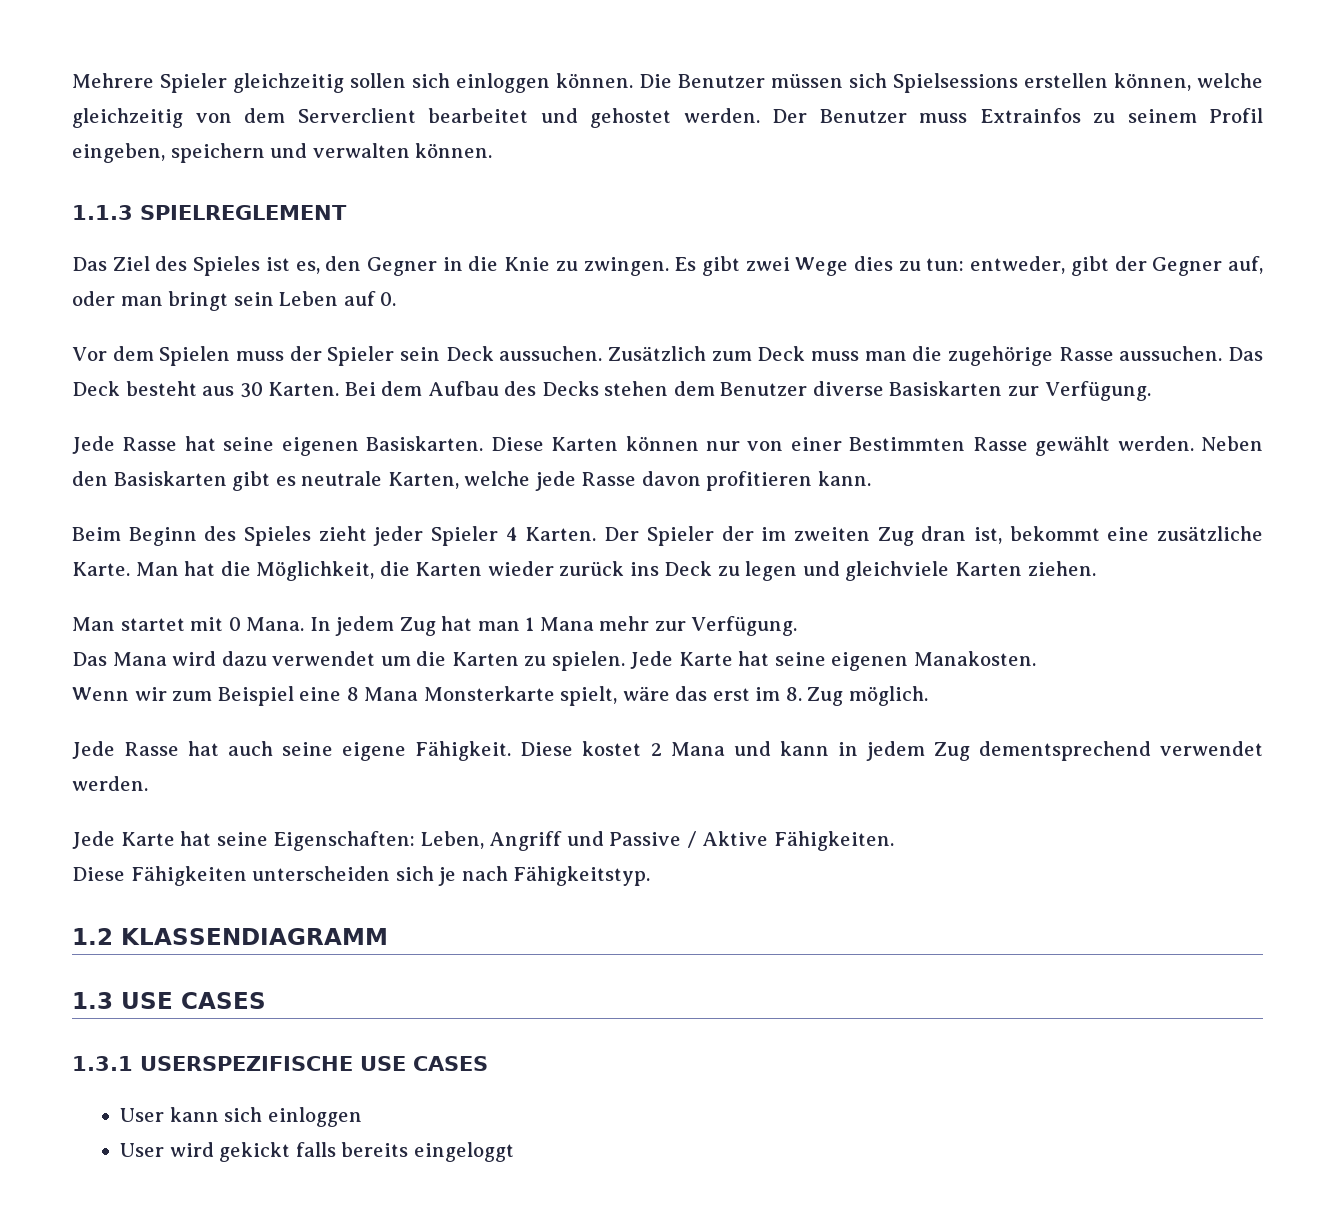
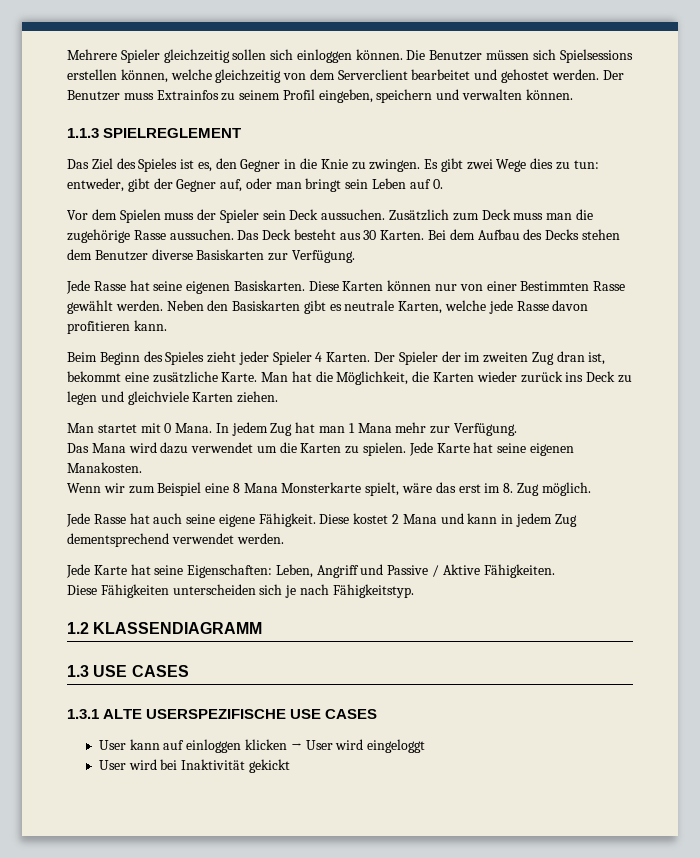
(133, 1063) none -> [103,709,143,719] ALTE
[224,1107,362,1127] [120,1142,514,1162] sich einloggen // User wird gekickt falls bereits eingeloggt -> [163,739,426,753] [98,759,291,773] auf einloggen klicken → User wird eingeloggt // User wird bei Inaktivität gekickt

